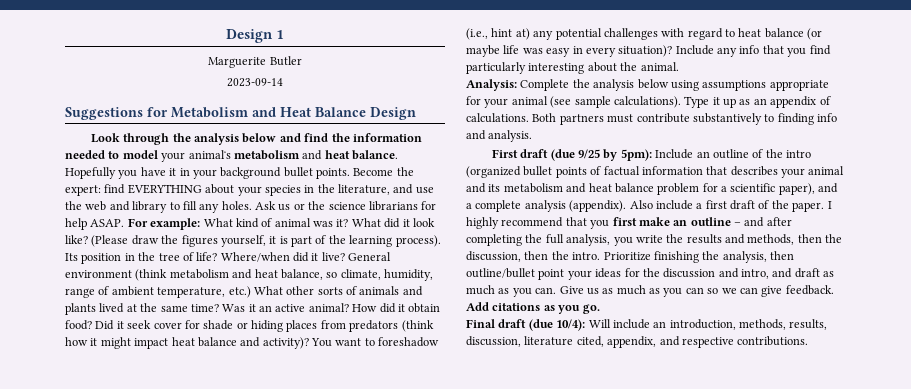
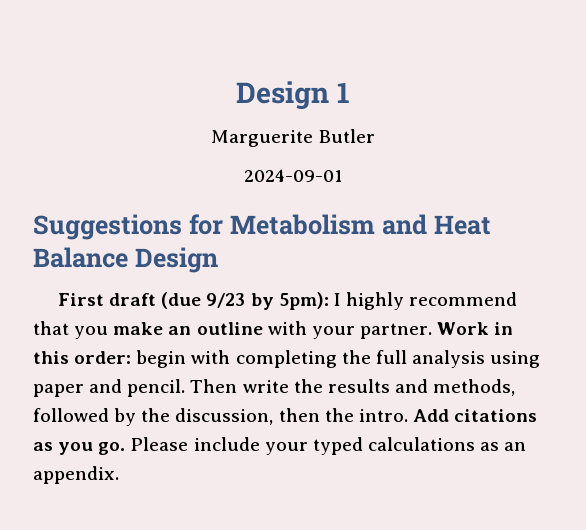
[227,78,283,87] 2023-09-14 -> [244,169,342,182] 2024-09-01
[90,133,422,145] [65,150,398,162] [65,167,414,179] [65,184,434,196] [65,201,437,213] [65,218,435,230] [65,235,441,247] [65,252,392,264] [65,269,433,281] [65,286,423,298] [65,303,441,315] [65,320,434,332] [65,337,440,349] [466,28,823,40] [466,45,831,57] [466,62,679,74] [466,79,829,91] [466,96,831,108] [466,113,837,125] [466,130,533,142] // Look through the analysis below and find the information needed to model your animalʻs metabolism and heat balance. Hopefully you have it in your background bullet points. Become the expert: find EVERYTHING about your species in the literature, and use the web and library to fill any holes. Ask us or the science librarians for help ASAP. For example: What kind of animal was it? What did it look like? (Please draw the figures yourself, it is part of the learning process). Its position in the tree of life? Where/when did it live? General environment (think metabolism and heat balance, so climate, humidity, range of ambient temperature, etc.) What other sorts of animals and plants lived at the same time? Was it an active animal? How did it obtain food? Did it seek cover for shade or hiding places from predators (think how it might impact heat balance and activity)? You want to foreshadow (i.e., hint at) any potential challenges with regard to heat balance (or maybe life was easy in every situation)? Include any info that you find particularly interesting about the animal. // Analysis: Complete the analysis below using assumptions appropriate for your animal (see sample calculations). Type it up as an appendix of calculations. Both partners must contribute substantively to finding info and analysis. -> (218, 260) none
[578,149,601,159] 9/25 -> [206,293,246,308] 9/23
[655,149,812,159] [466,166,845,178] [466,183,839,195] [466,200,825,212] Include an outline of the intro (organized bullet points of factual information that describes your animal and its metabolism and heat balance problem for a scientific paper), and a complete analysis (appendix). Also include a first draft of the paper. -> (329, 301) none
[612,217,637,226] first -> (109, 332) none
[734,217,792,227] [466,234,633,246] – and after completing the full analysis, you -> [267,321,514,339] [33,350,541,368] [33,379,238,397] with your partner. Work in this order: begin with completing the full analysis using paper and pencil. Then
[797,234,822,243] then -> [33,408,137,426] followed by
[603,251,794,263] [466,268,835,280] [466,285,834,297] Prioritize finishing the analysis, then outline/bullet point your ideas for the discussion and intro, and draft as much as you can. Give us as much as you can so we can give feedback. -> (408, 415) none
[466,319,828,331] [466,336,809,348] // Final draft (due 10/4): Will include an introduction, methods, results, discussion, literature cited, appendix, and respective contributions. -> [130,437,527,455] [33,466,119,484] Please include your typed calculations as an appendix.

